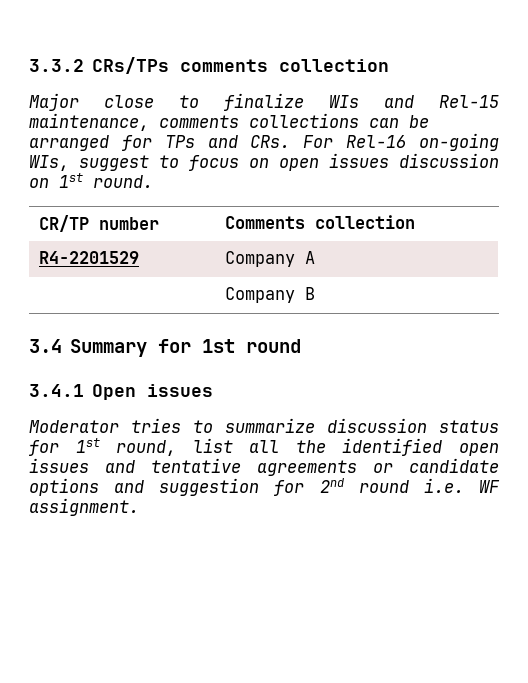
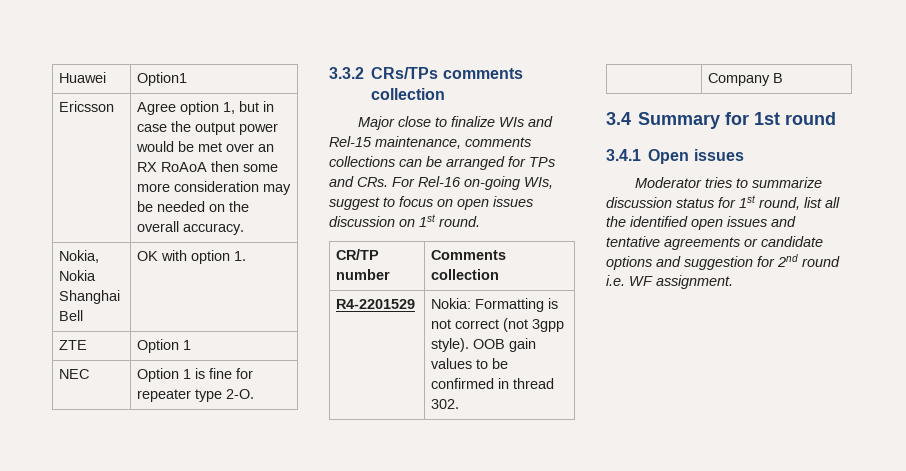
(29, 65) none -> [59,72,107,83] [137,72,188,86] [59,101,115,112] [137,101,275,115] [137,121,279,135] [136,141,275,152] [137,161,279,172] [137,181,292,195] [137,201,250,212] [137,221,245,235] [59,250,100,263] [59,270,97,281] [59,290,121,304] [59,310,84,321] [137,250,247,264] [59,340,88,350] [137,339,192,353] [59,369,90,379] [137,368,254,382] [137,389,255,402] Huawei | Option1 // Ericsson | Agree option 1, but in case the output power would be met over an RX RoAoA then some more consideration may be needed on the overall accuracy. // Nokia, Nokia Shanghai Bell | OK with option 1. // ZTE | Option 1 // NEC | Option 1 is fine for repeater type 2-O. //
[225,251,316,267] Company A -> [431,298,559,312] [431,318,565,332] [431,338,537,352] [431,358,509,369] [431,378,555,389] [431,399,460,409] Nokia: Formatting is not correct (not 3gpp style). OOB gain values to be confirmed in thread 302.

